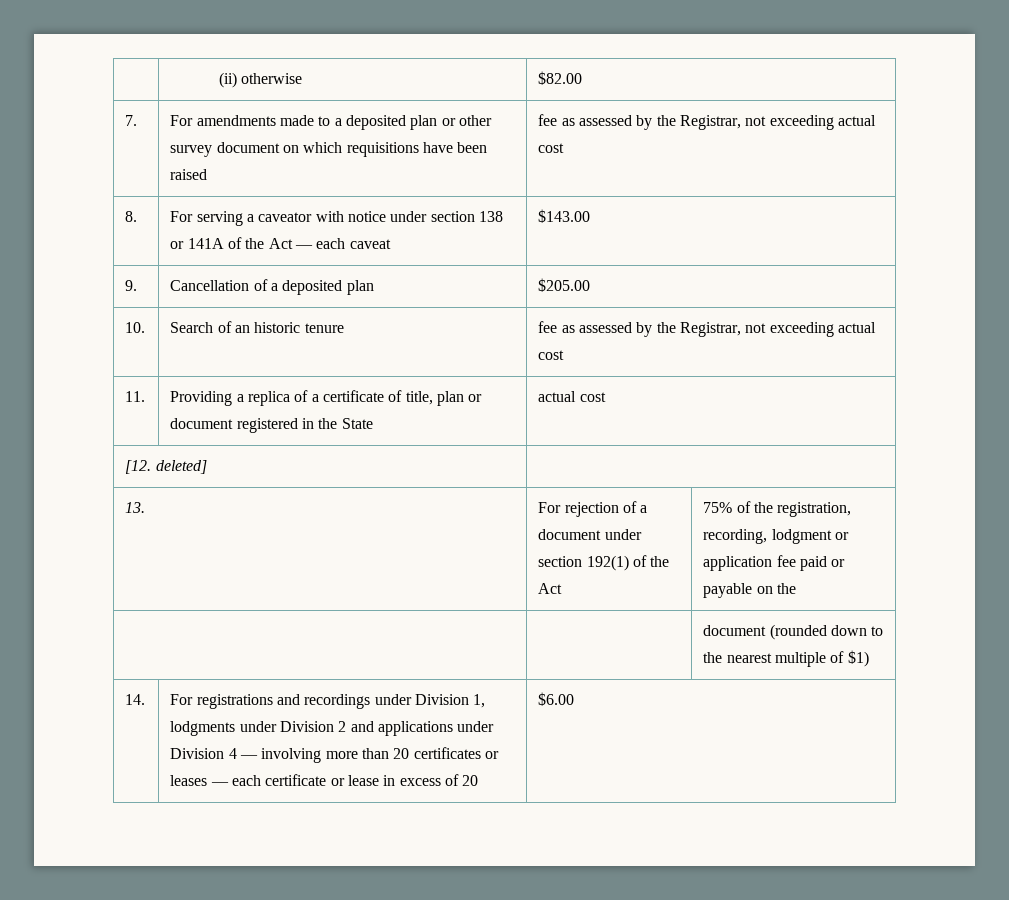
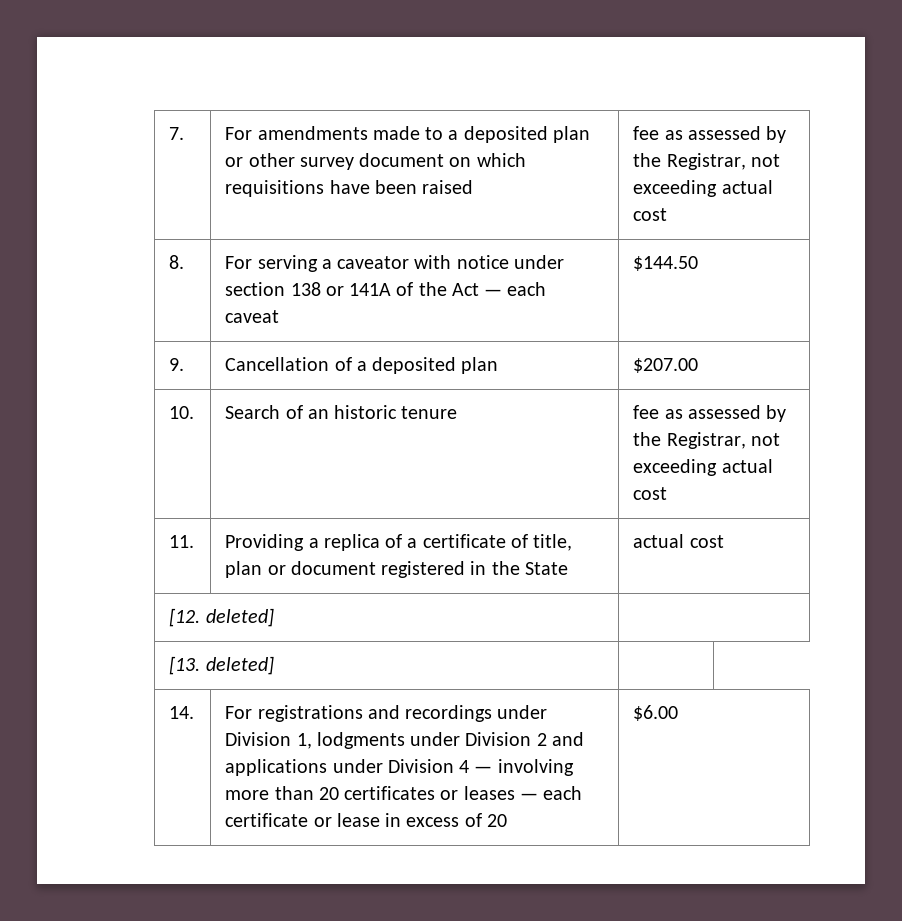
[218,72,303,88] [538,71,583,85] | (ii) otherwise | $82.00 // -> (169, 133) none
[538,209,591,223] $143.00 -> [633,256,699,271] $144.50
[538,278,591,292] $205.00 -> [633,358,699,373] $207.00
[125,502,146,513] [538,501,648,517] [538,529,642,540] [538,555,670,571] [538,583,563,594] [703,501,852,517] [703,529,850,544] [703,555,846,571] [703,583,797,598] [703,624,884,640] [703,650,869,667] 13. | For rejection of a document under section 192(1) of the Act | 75% of the registration, recording, lodgment or application fee paid or payable on the // | | document (rounded down to the nearest multiple of $1) -> [169,656,274,675] [13. deleted] |

